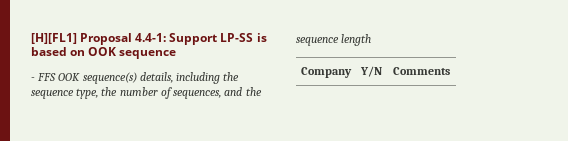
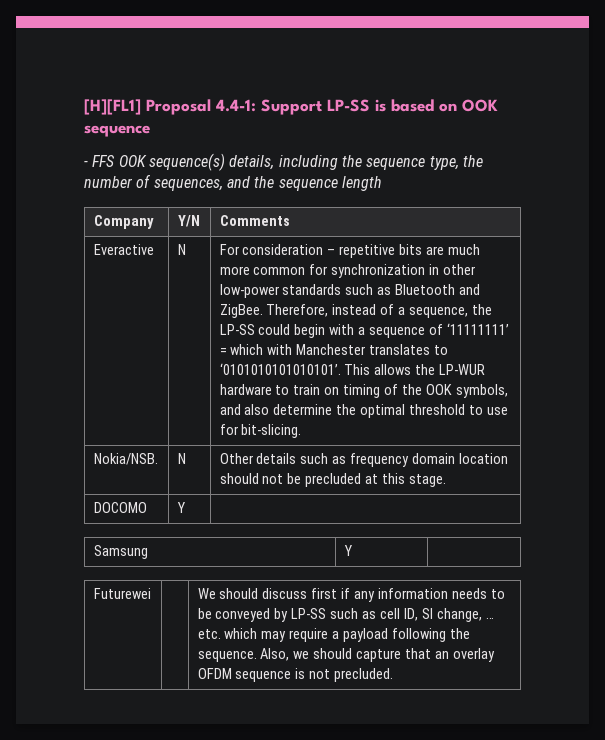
(450, 71) none -> [93,244,154,255] [177,244,186,255] [219,244,481,258] [219,264,476,278] [219,284,481,298] [219,304,493,318] [219,323,509,338] [219,344,449,355] [219,363,486,375] [219,384,508,398] [219,404,508,418] [219,424,302,438] [93,453,158,465] [177,453,186,464] [219,453,509,467] [219,473,447,487] [93,502,147,513] [176,502,185,513] [93,545,148,559] [343,545,352,556] [93,588,151,599] [197,588,505,602] [197,608,494,622] [197,628,470,642] [197,648,495,662] [197,668,394,682] // Everactive | N | For consideration – repetitive bits are much more common for synchronization in other low-power standards such as Bluetooth and ZigBee. Therefore, instead of a sequence, the LP-SS could begin with a sequence of ‘11111111’ = which with Manchester translates to ‘0101010101010101’. This allows the LP-WUR hardware to train on timing of the OOK symbols, and also determine the optimal threshold to use for bit-slicing. // Nokia/NSB. | N | Other details such as frequency domain location should not be precluded at this stage. // DOCOMO | Y | // Samsung | Y | // Futurewei | | We should discuss first if any information needs to be conveyed by LP-SS such as cell ID, SI change, … etc. which may require a payload following the sequence. Also, we should capture that an overlay OFDM sequence is not precluded.

